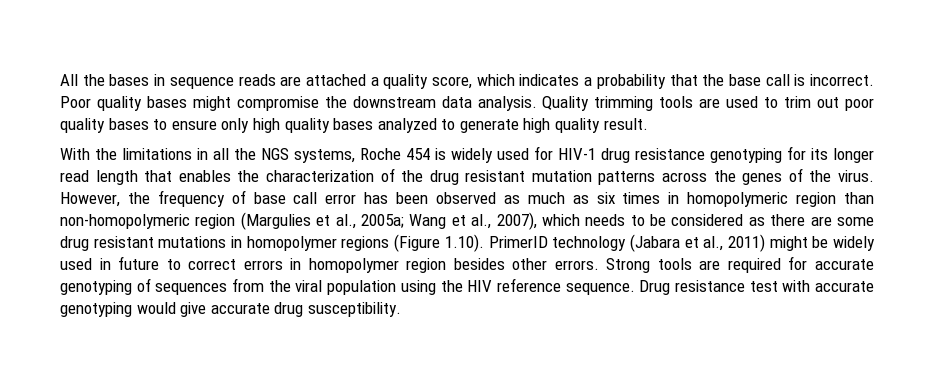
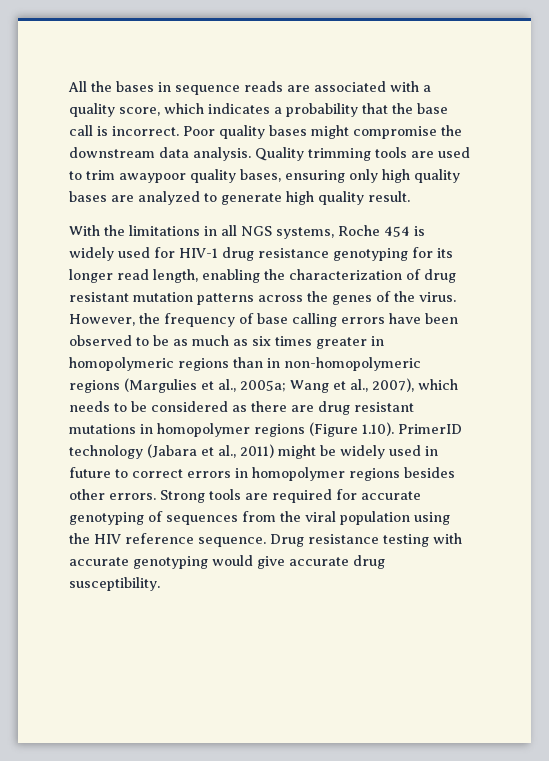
[305,74,366,86] attached -> [314,81,419,92] associated with
[817,97,874,111] [60,118,217,133] out poor quality bases to ensure -> [119,169,345,183] awaypoor quality bases, ensuring
(374, 124) none -> [111,195,134,202] are
[234,148,256,160] the -> (237, 230) none
[95,170,231,185] length that enables -> [153,269,260,283] length, enabling
[401,170,424,182] the -> (421, 274) none
[293,192,497,204] call error has been observed -> [292,313,458,327] [69,335,169,346] calling errors have been observed to be
(661, 198) none -> [316,337,367,349] greater
[796,192,875,207] [60,214,236,229] region than non-homopolymeric region -> [178,357,421,371] [69,380,120,393] regions than in non-homopolymeric regions
[837,217,875,226] some -> (314, 408) none
[406,258,447,273] region -> [349,468,400,481] regions
[749,281,778,292] test -> [383,534,429,547] testing

